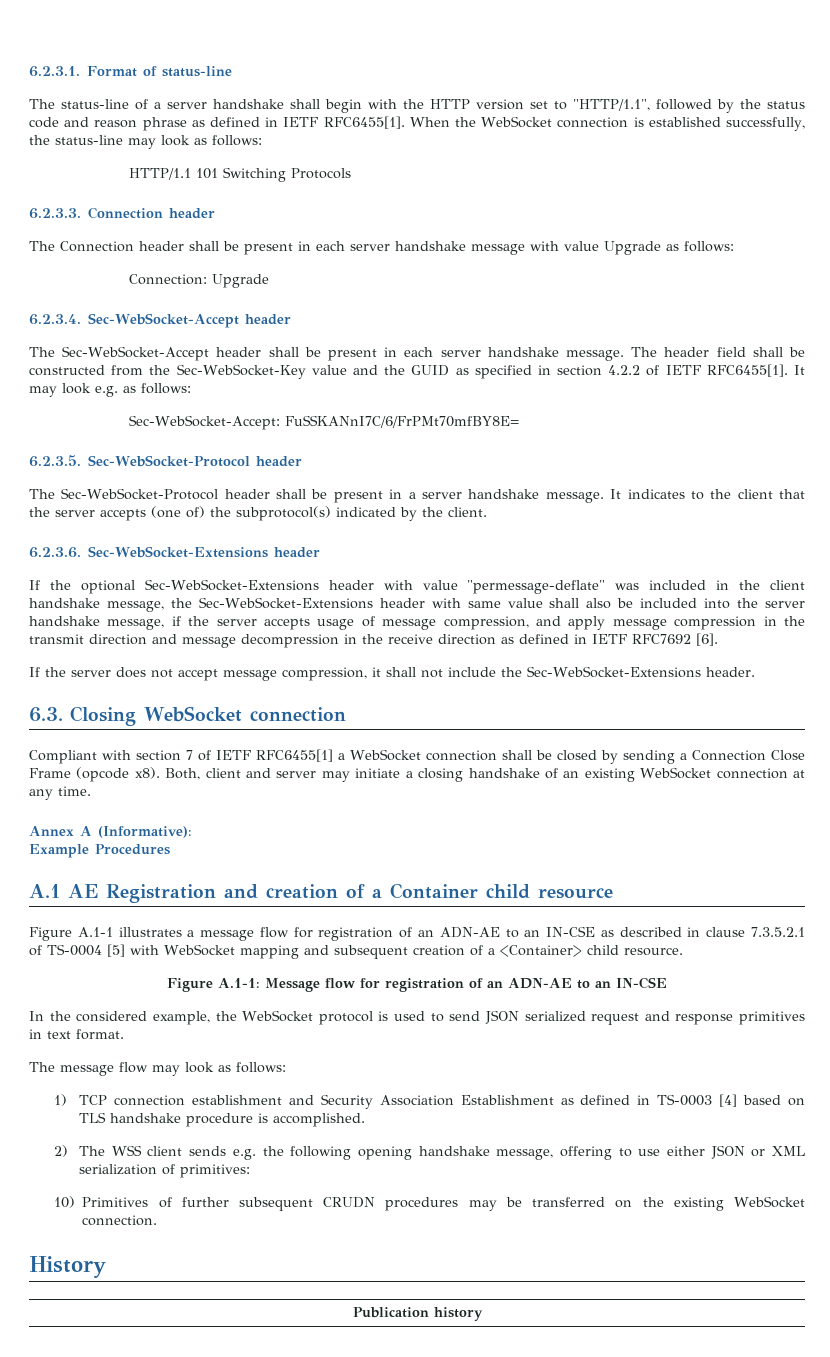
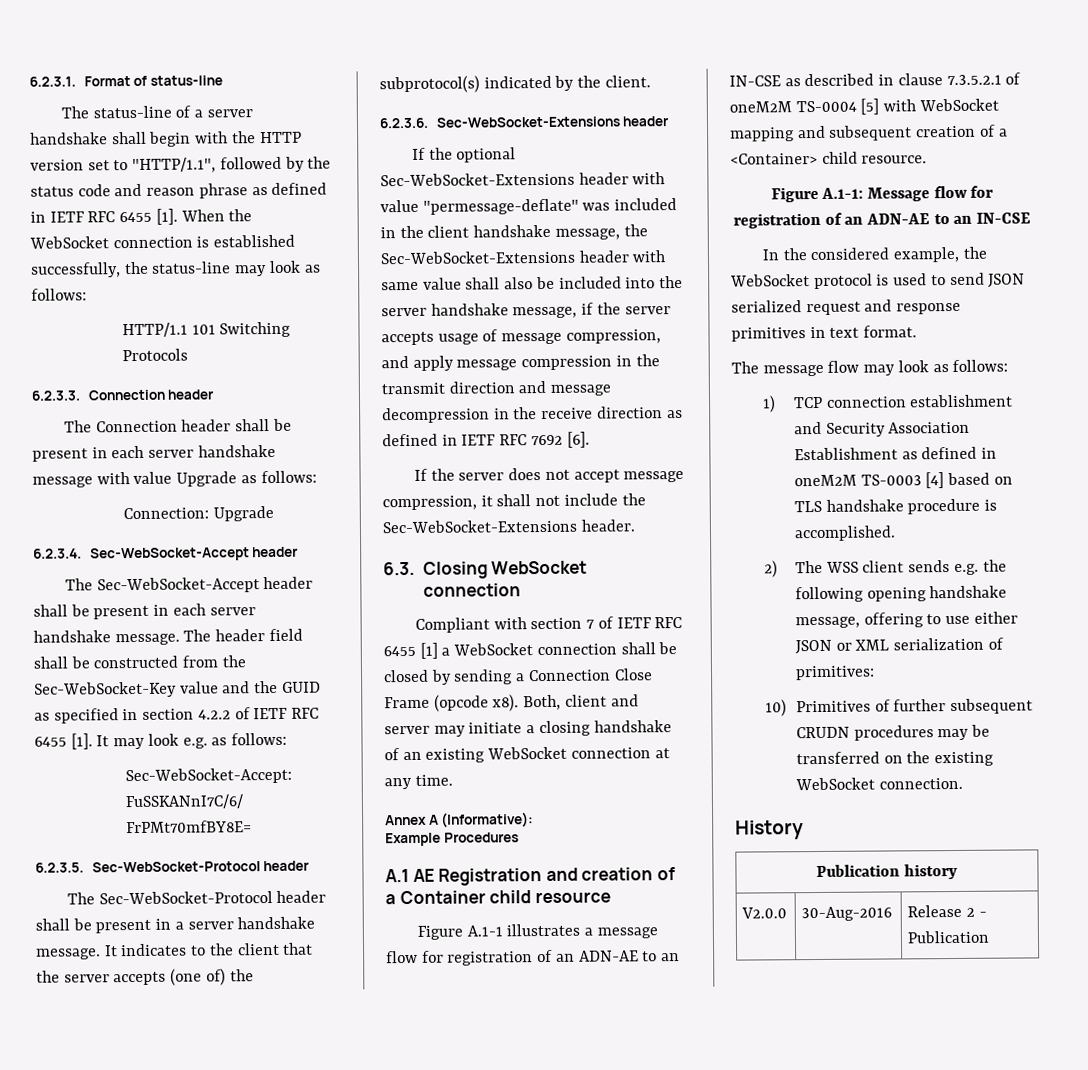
[323,116,405,129] RFC6455[1]. -> [87,208,178,225] RFC 6455 [1].
[706,364,788,377] RFC6455[1]. -> [291,707,320,719] [34,733,93,750] RFC 6455 [1].
[632,634,691,644] RFC7692 -> [499,434,563,446] RFC 7692
[256,749,334,762] RFC6455[1] -> [654,616,683,629] [383,642,438,659] RFC 6455 [1]
(42, 950) none -> [729,101,792,113] oneM2M
(651, 1100) none -> [794,474,858,487] oneM2M
(483, 1314) none -> [741,907,788,919] [801,906,893,922] [907,904,987,918] [907,930,991,944] // V2.0.0 | 30-Aug-2016 | Release 2 - Publication

